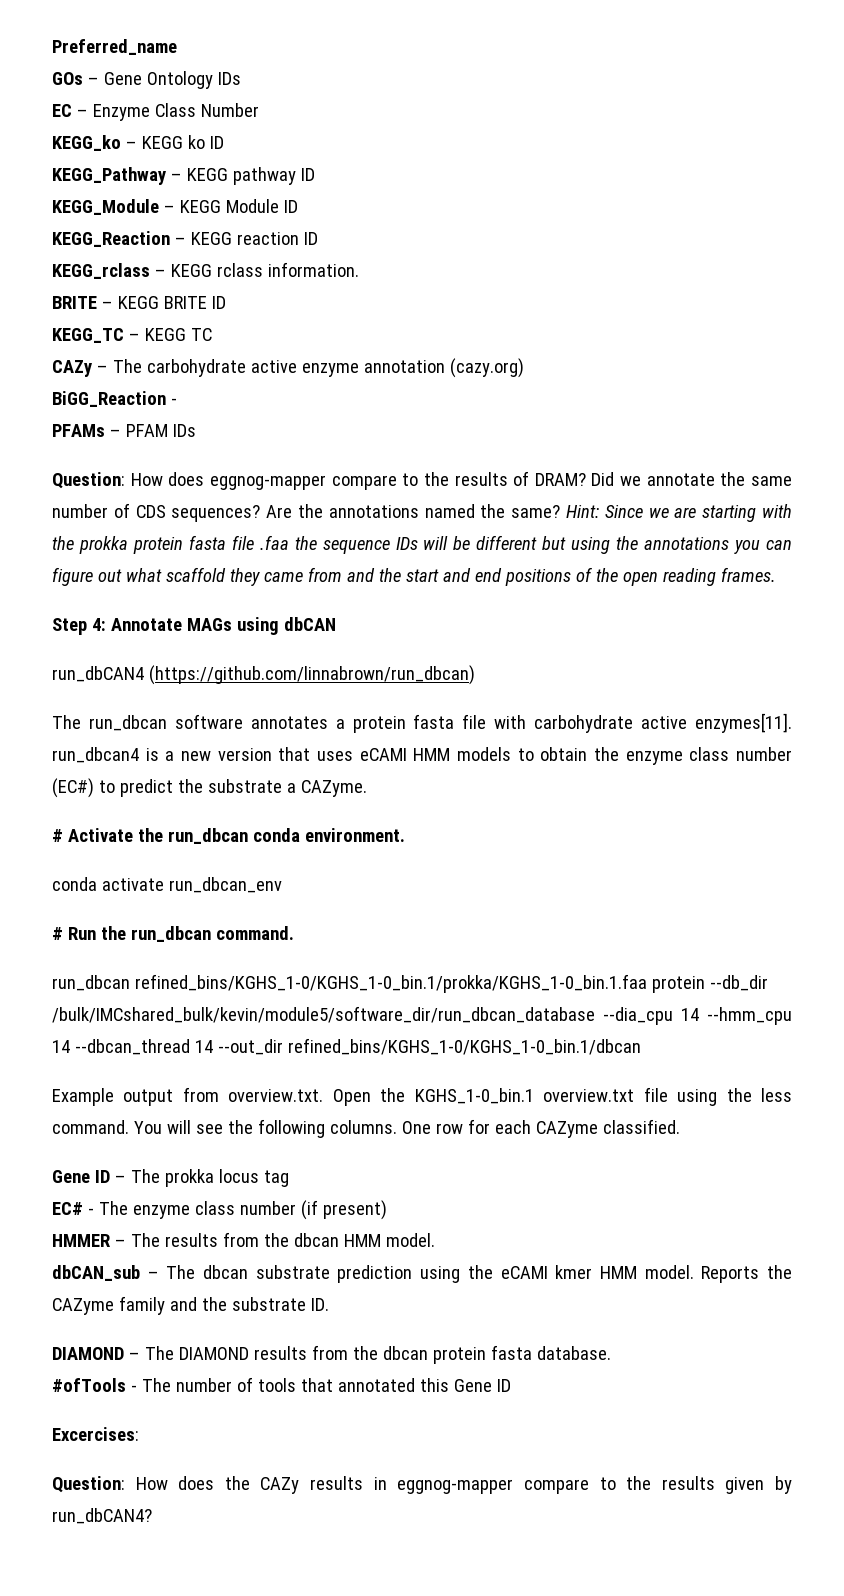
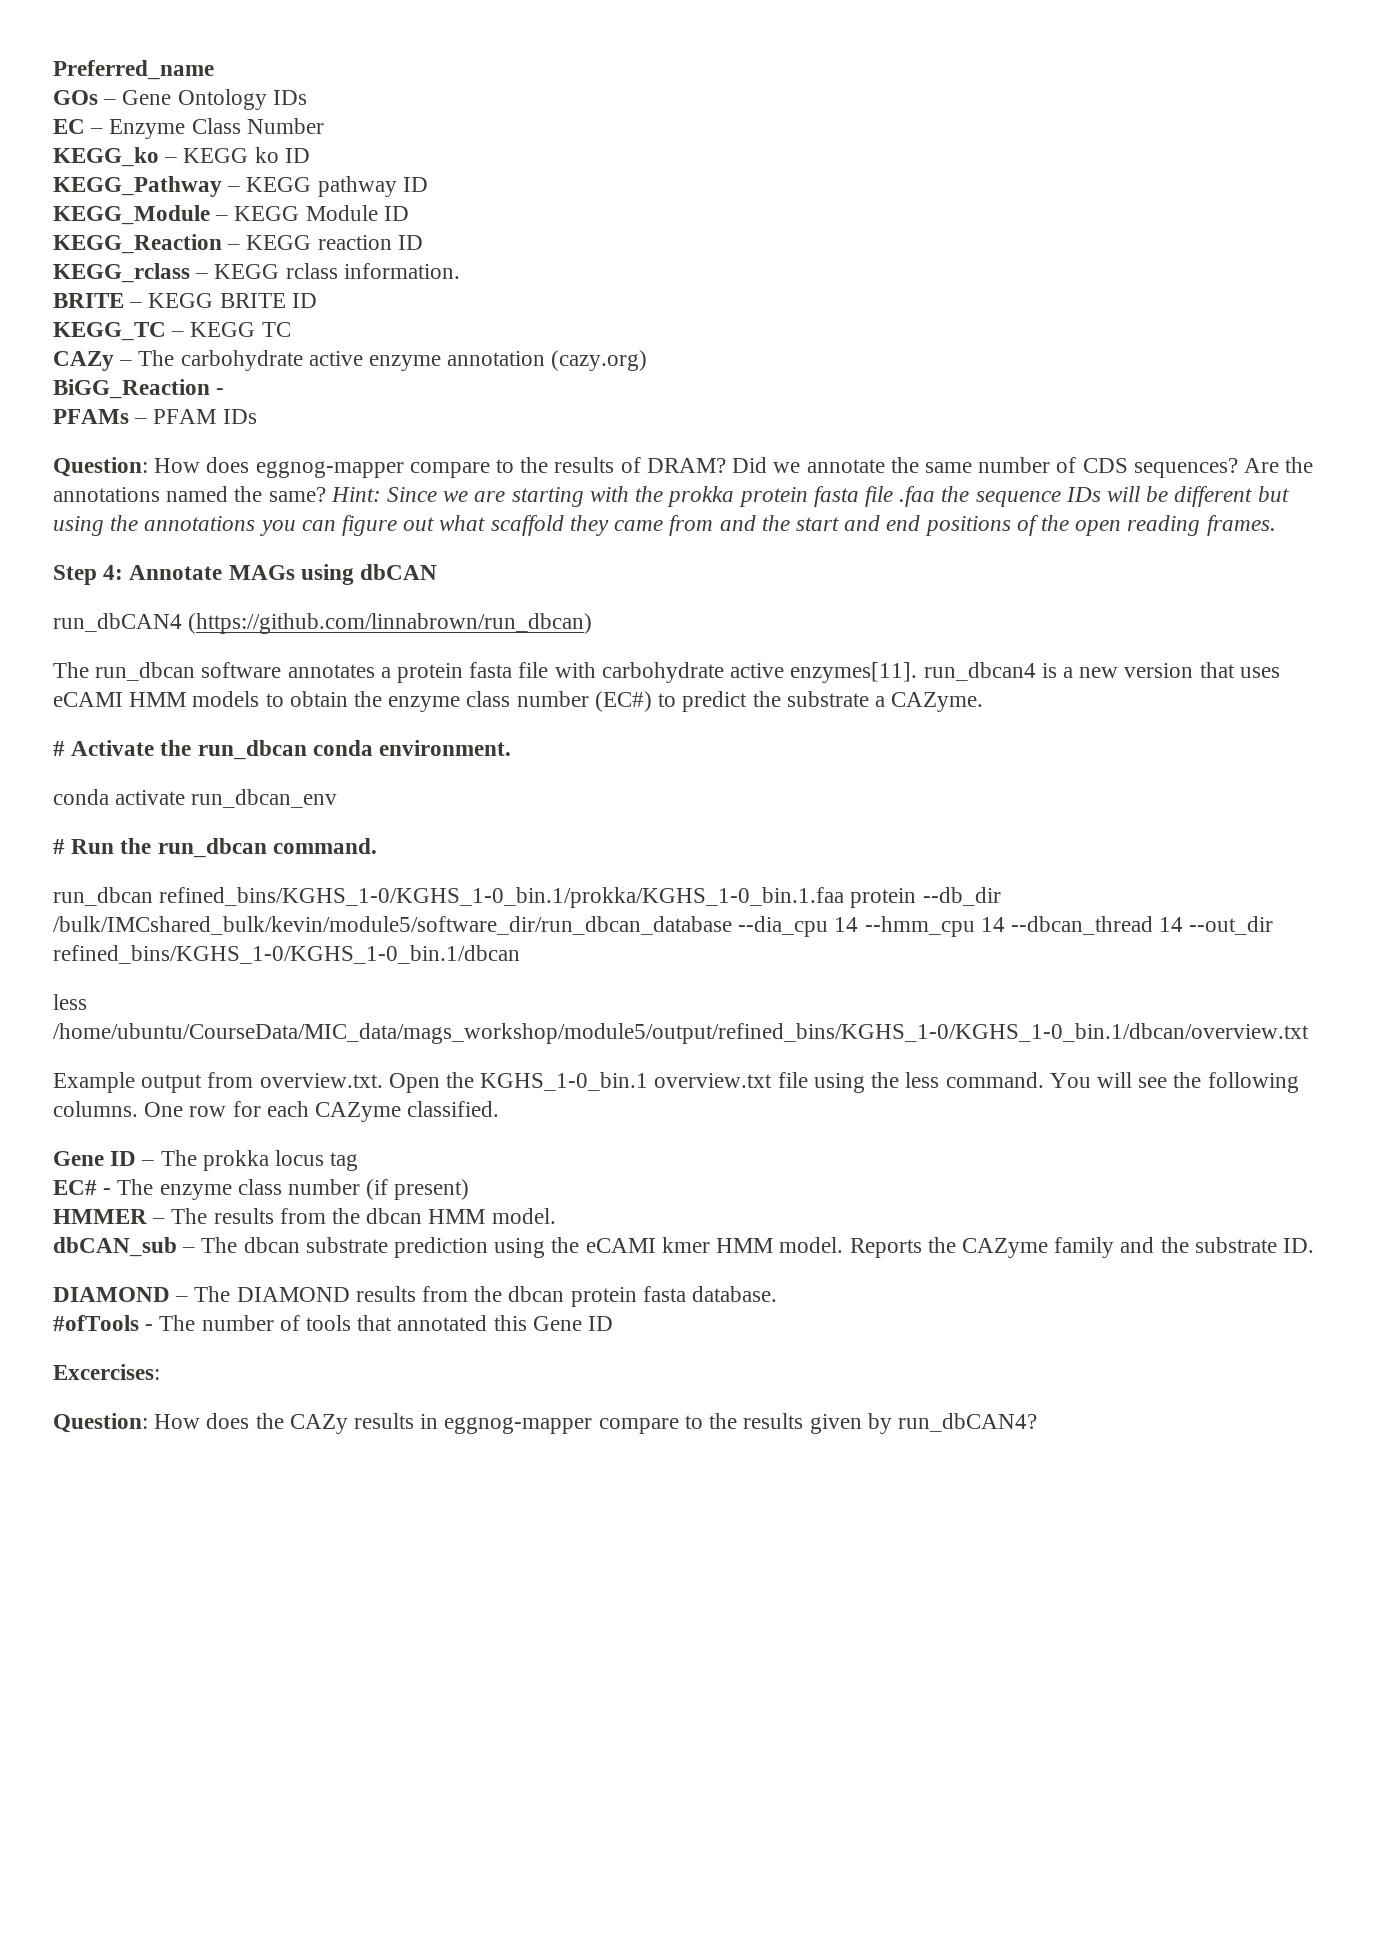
(641, 1046) none -> [53,994,87,1010] [53,1023,1309,1044] // less /home/ubuntu/CourseData/MIC_data/mags_workshop/module5/output/refined_bins/KGHS_1-0/KGHS_1-0_bin.1/dbcan/overview.txt

